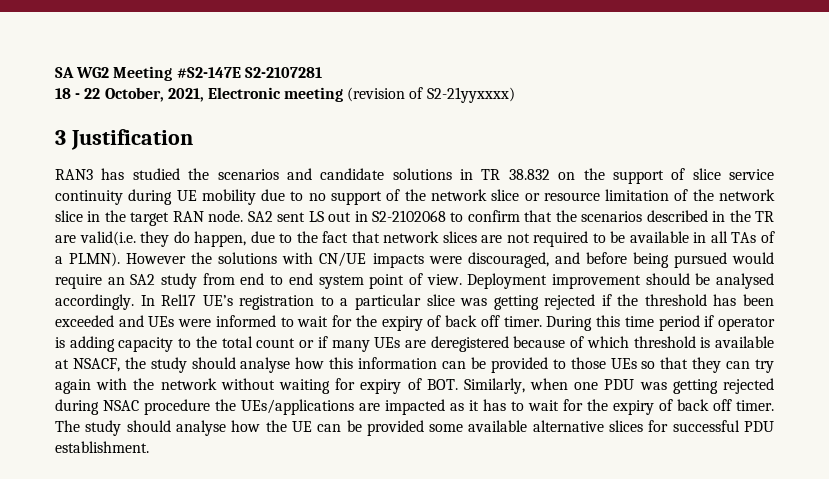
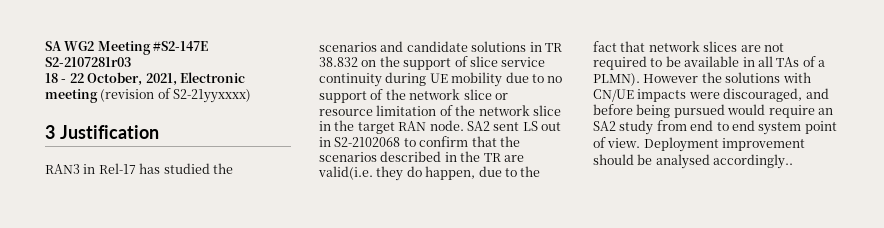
[244,67,322,78] S2-2107281 -> [45,57,131,67] S2-2107281r03
(93, 174) none -> [83,163,136,174] in Rel-17
[55,294,774,310] [55,315,775,331] [55,336,774,352] [55,357,774,373] [55,378,774,394] [55,399,774,415] [55,420,774,436] [55,441,149,453] accordingly. In Rel17 UE’s registration to a particular slice was getting rejected if the threshold has been exceeded and UEs were informed to wait for the expiry of back off timer. During this time period if operator is adding capacity to the total count or if many UEs are deregistered because of which threshold is available at NSACF, the study should analyse how this information can be provided to those UEs so that they can try again with the network without waiting for expiry of BOT. Similarly, when one PDU was getting rejected during NSAC procedure the UEs/applications are impacted as it has to wait for the expiry of back off timer. The study should analyse how the UE can be provided some available alternative slices for successful PDU establishment. -> [713,154,794,169] accordingly..

